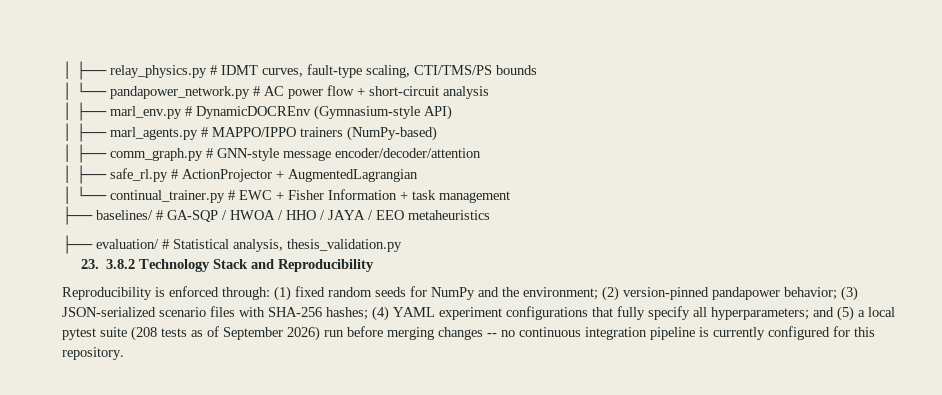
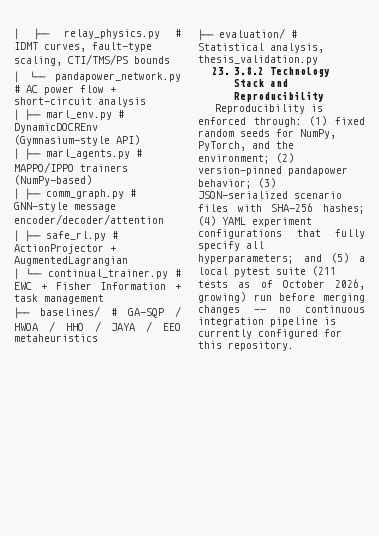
[431,287,475,300] NumPy -> [300,129,336,139] [198,141,246,151] NumPy, PyTorch,
[131,326,157,341] (208 -> [312,266,336,276] (211
[223,326,320,341] September 2026) -> [282,279,365,290] [198,292,246,303] October 2026, growing)

